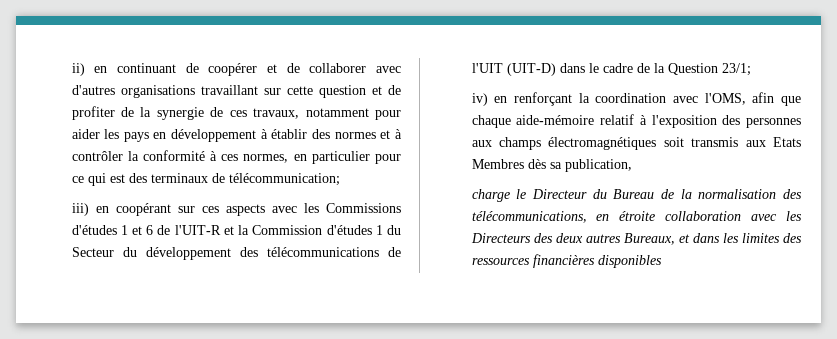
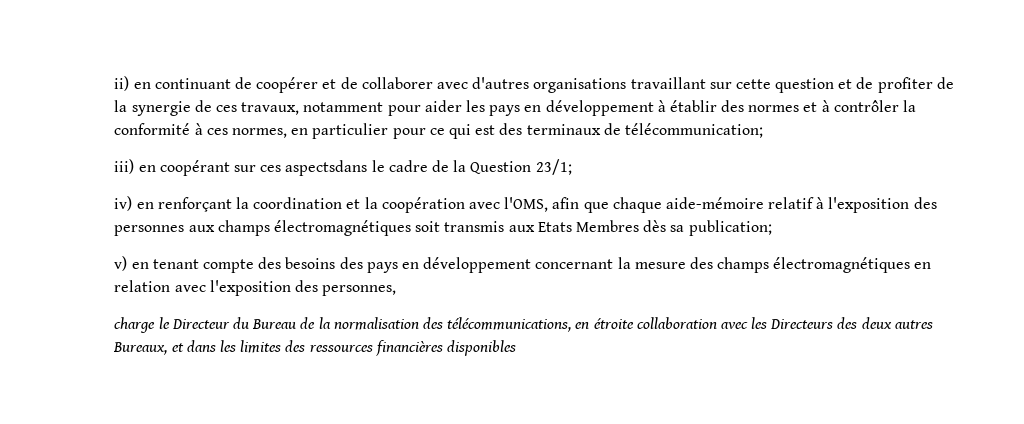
[225,203,402,216] [71,225,402,235] [71,247,401,260] [471,63,585,76] aspects avec les Commissions d'études 1 et 6 de l'UIT-R et la Commission d'études 1 du Secteur du développement des télécommunications de l'UIT (UIT-D) dans -> [285,160,368,176] aspectsdans
(667, 98) none -> [346,197,465,213] et la coopération
[564,159,632,172] publication, -> [688,220,772,236] [114,256,932,273] [114,280,397,296] publication; // v) en tenant compte des besoins des pays en développement concernant la mesure des champs électromagnétiques en relation avec l'exposition des personnes,

